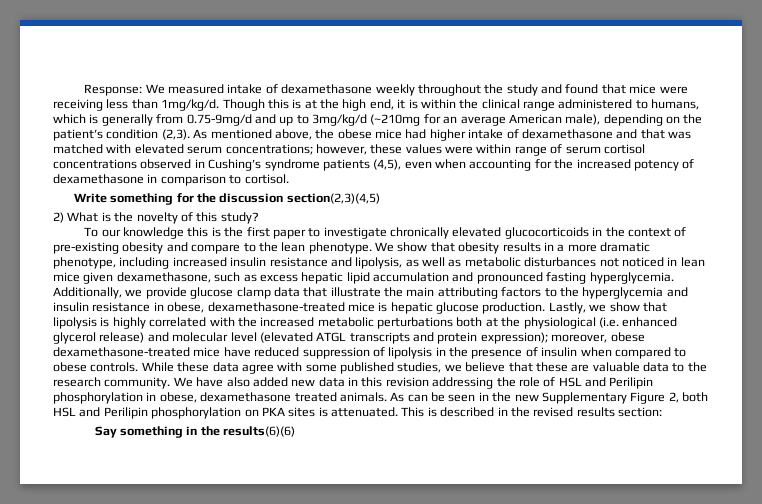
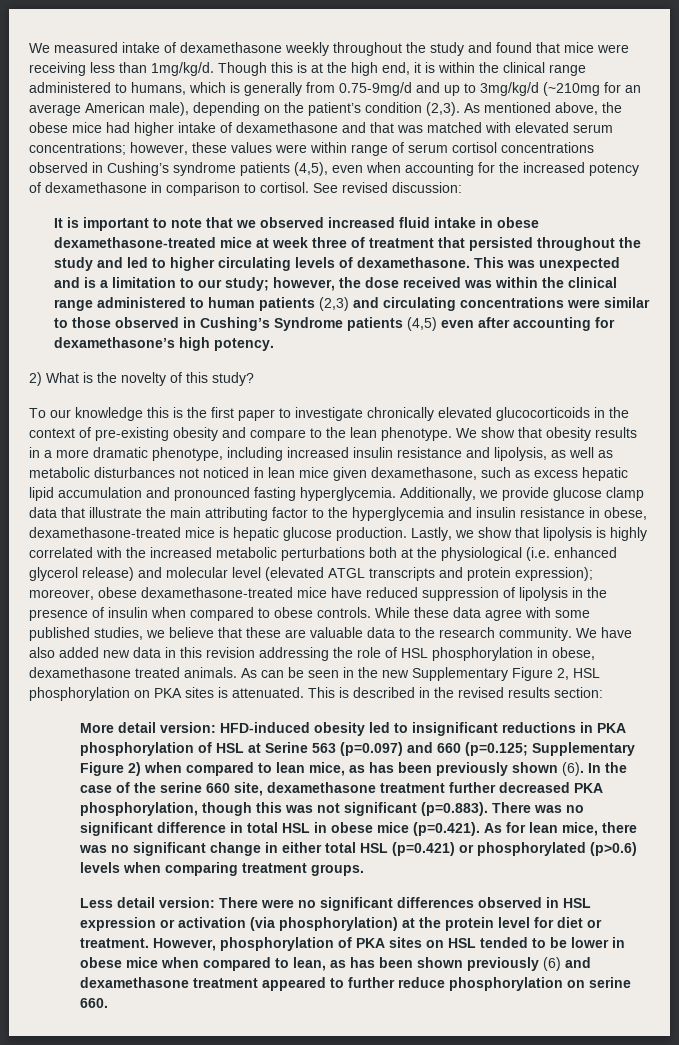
[84,84,143,96] Response: -> (29, 48) none
[73,193,380,205] // Write something for the discussion section(2,3)(4,5) -> [313,182,462,193] [54,217,540,231] [54,237,642,251] [54,257,621,271] [54,277,618,291] [54,297,651,311] [54,317,616,331] [54,337,275,351] See revised discussion: // It is important to note that we observed increased fluid intake in obese dexamethasone-treated mice at week three of treatment that persisted throughout the study and led to higher circulating levels of dexamethasone. This was unexpected and is a limitation to our study; however, the dose received was within the clinical range administered to human patients (2,3) and circulating concentrations were similar to those observed in Cushing’s Syndrome patients (4,5) even after accounting for dexamethasone’s high potency.
[501,287,542,297] factors -> [272,507,308,518] factor
[585,377,654,389] and Perilipin -> (428, 653) none
[682,392,708,402] [53,407,148,419] both HSL and Perilipin -> [573,668,600,678] HSL
[94,426,296,438] Say something in the results(6)(6) -> [79,722,626,736] [79,742,635,756] [79,762,627,776] [79,782,603,796] [79,802,584,816] [79,822,637,836] [78,842,637,856] [79,862,364,876] [79,897,591,911] [79,917,602,931] [79,937,625,951] [79,957,591,971] [79,977,631,991] [79,998,108,1008] More detail version: HFD-induced obesity led to insignificant reductions in PKA phosphorylation of HSL at Serine 563 (p=0.097) and 660 (p=0.125; Supplementary Figure 2) when compared to lean mice, as has been previously shown (6). In the case of the serine 660 site, dexamethasone treatment further decreased PKA phosphorylation, though this was not significant (p=0.883). There was no significant difference in total HSL in obese mice (p=0.421). As for lean mice, there was no significant change in either total HSL (p=0.421) or phosphorylated (p>0.6) levels when comparing treatment groups. // Less detail version: There were no significant differences observed in HSL expression or activation (via phosphorylation) at the protein level for diet or treatment. However, phosphorylation of PKA sites on HSL tended to be lower in obese mice when compared to lean, as has been shown previously (6) and dexamethasone treatment appeared to further reduce phosphorylation on serine 660.

